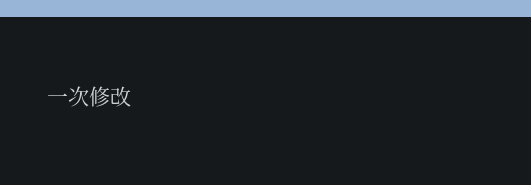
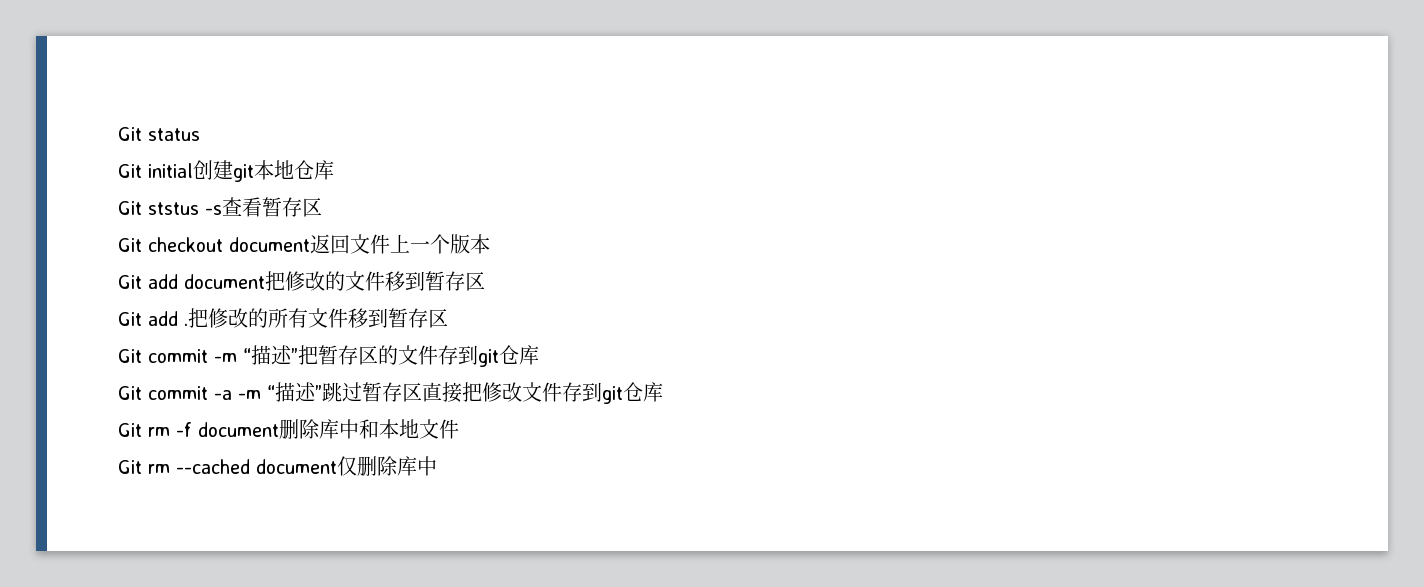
[47,86,131,107] 一次修改 -> [118,127,200,141] [118,160,334,182] [118,197,322,217] [118,234,490,254] [118,271,485,291] [118,308,448,328] [118,345,539,367] [118,382,663,404] [118,419,459,439] [118,456,437,476] Git status // Git initial创建git本地仓库 // Git ststus -s查看暂存区 // Git checkout document返回文件上一个版本 // Git add document把修改的文件移到暂存区 // Git add .把修改的所有文件移到暂存区 // Git commit -m “描述”把暂存区的文件存到git仓库 // Git commit -a -m “描述”跳过暂存区直接把修改文件存到git仓库 // Git rm -f document删除库中和本地文件 // Git rm --cached document仅删除库中

